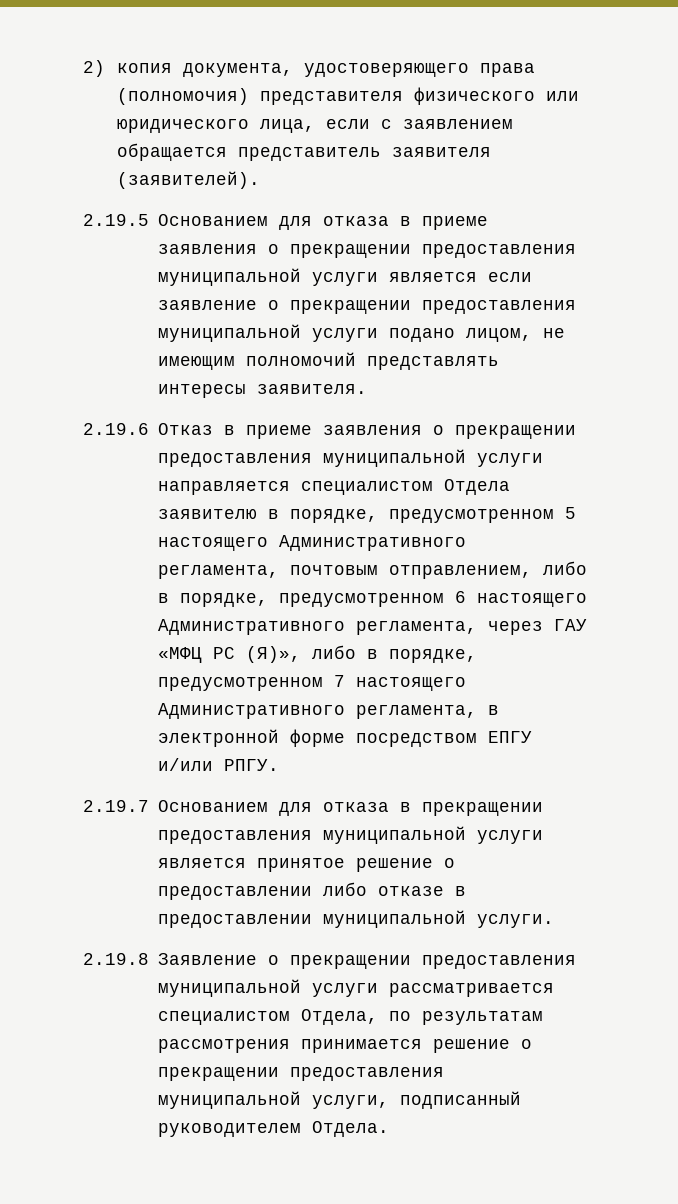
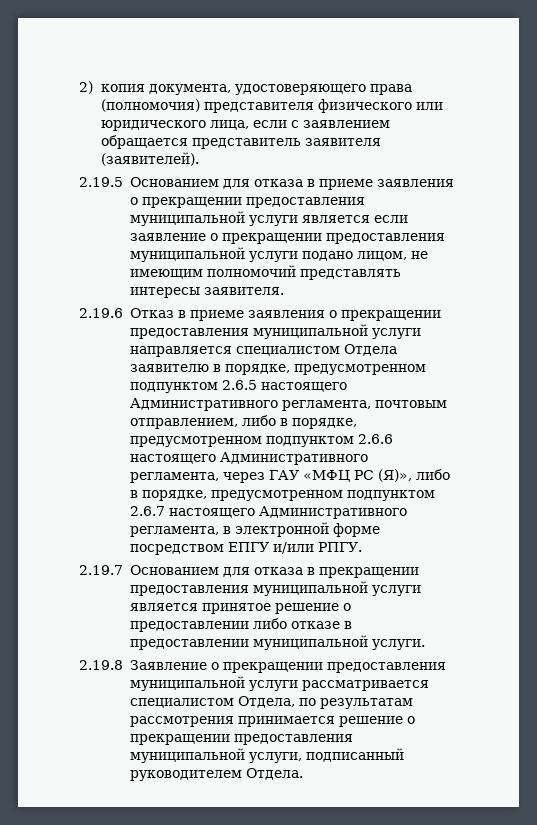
[564,507,576,519] 5 -> [129,380,257,393] подпунктом 2.6.5
[454,591,466,603] 6 -> [265,434,393,447] подпунктом 2.6.6
[333,675,345,687] 7 -> [346,490,435,501] [129,506,165,516] подпунктом 2.6.7

